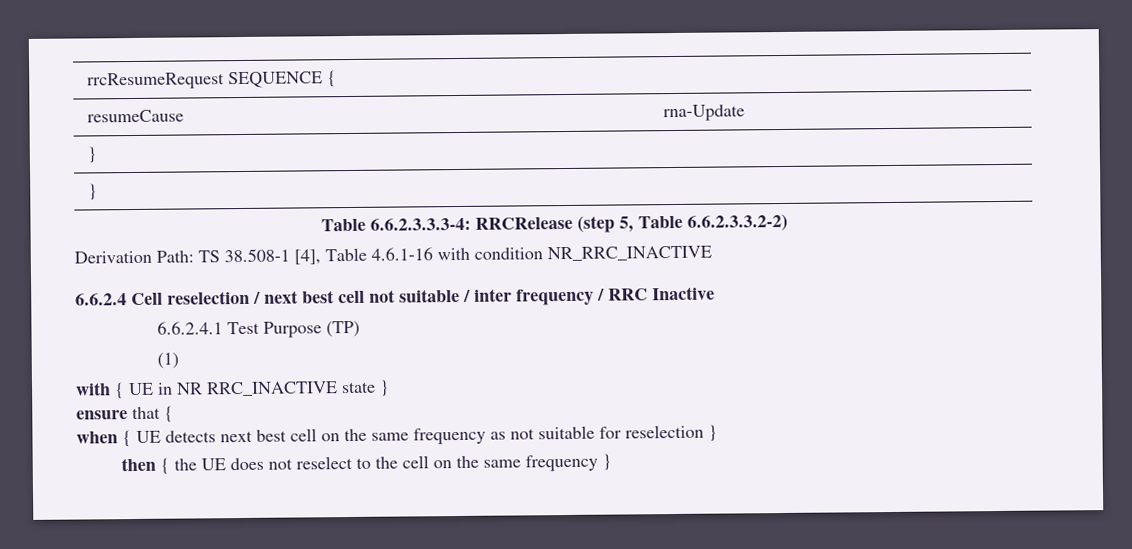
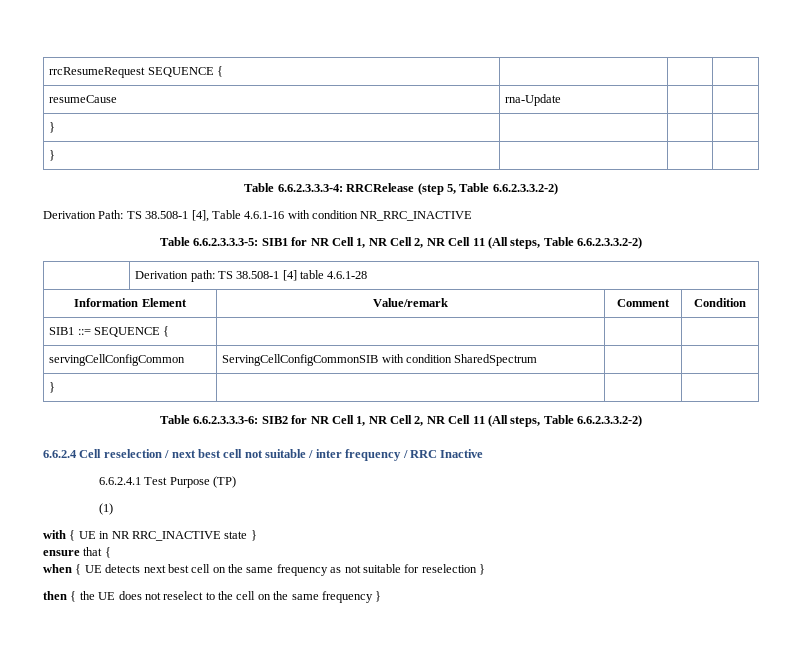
(712, 253) none -> [160,237,642,249] [135,270,368,282] [74,298,187,307] [373,298,449,307] [617,299,670,307] [694,298,746,307] [49,326,170,337] [49,354,186,366] [222,354,538,366] [49,382,56,393] [160,415,642,427] // Table 6.6.2.3.3.3-5: SIB1 for NR Cell 1, NR Cell 2, NR Cell 11 (All steps, Table 6.6.2.3.3.2-2) // | Derivation path: TS 38.508-1 [4] table 4.6.1-28 // Information Element | Value/remark | Comment | Condition // SIB1 ::= SEQUENCE { | | | // servingCellConfigCommon | ServingCellConfigCommonSIB with condition SharedSpectrum | | // } | | | // Table 6.6.2.3.3.3-6: SIB2 for NR Cell 1, NR Cell 2, NR Cell 11 (All steps, Table 6.6.2.3.3.2-2)

